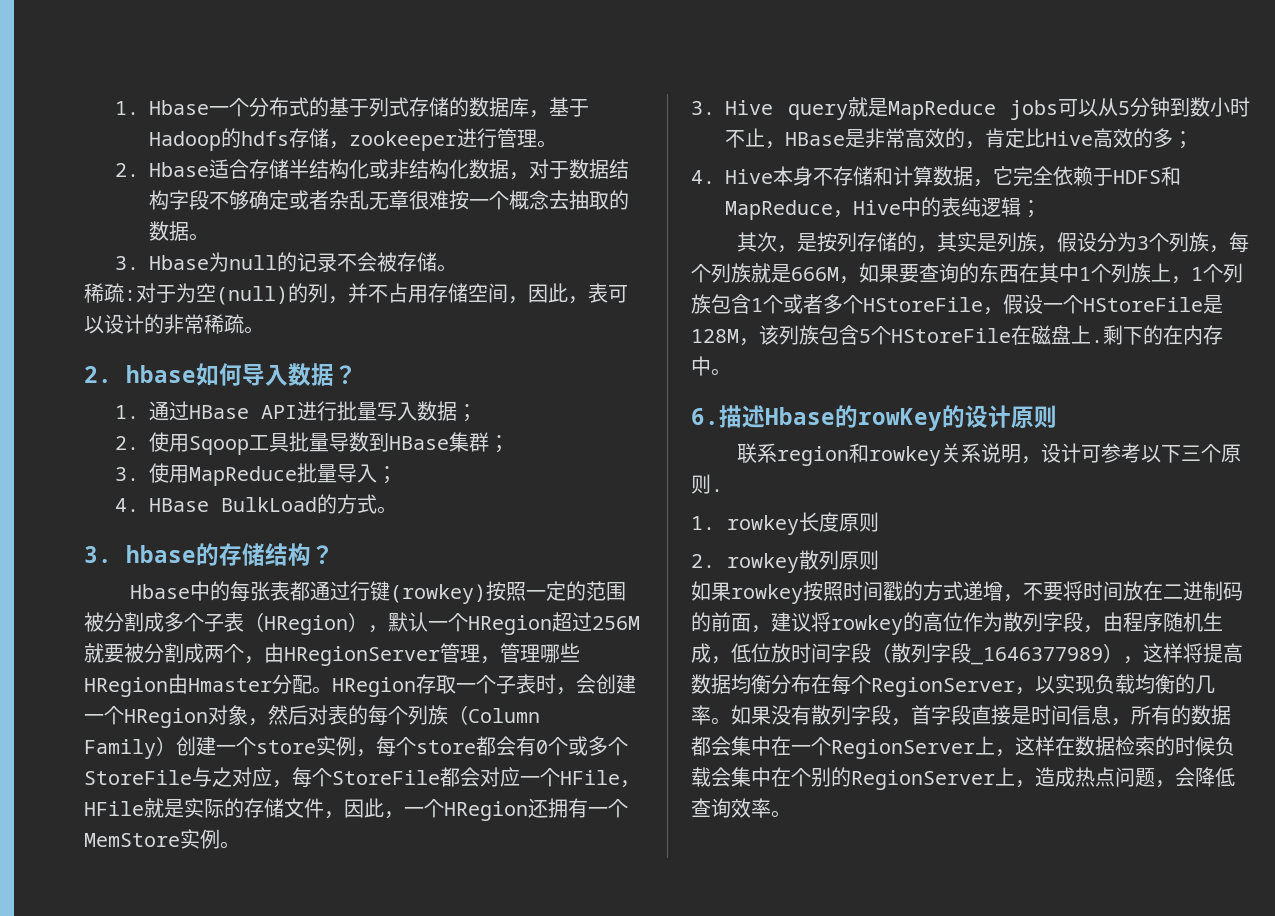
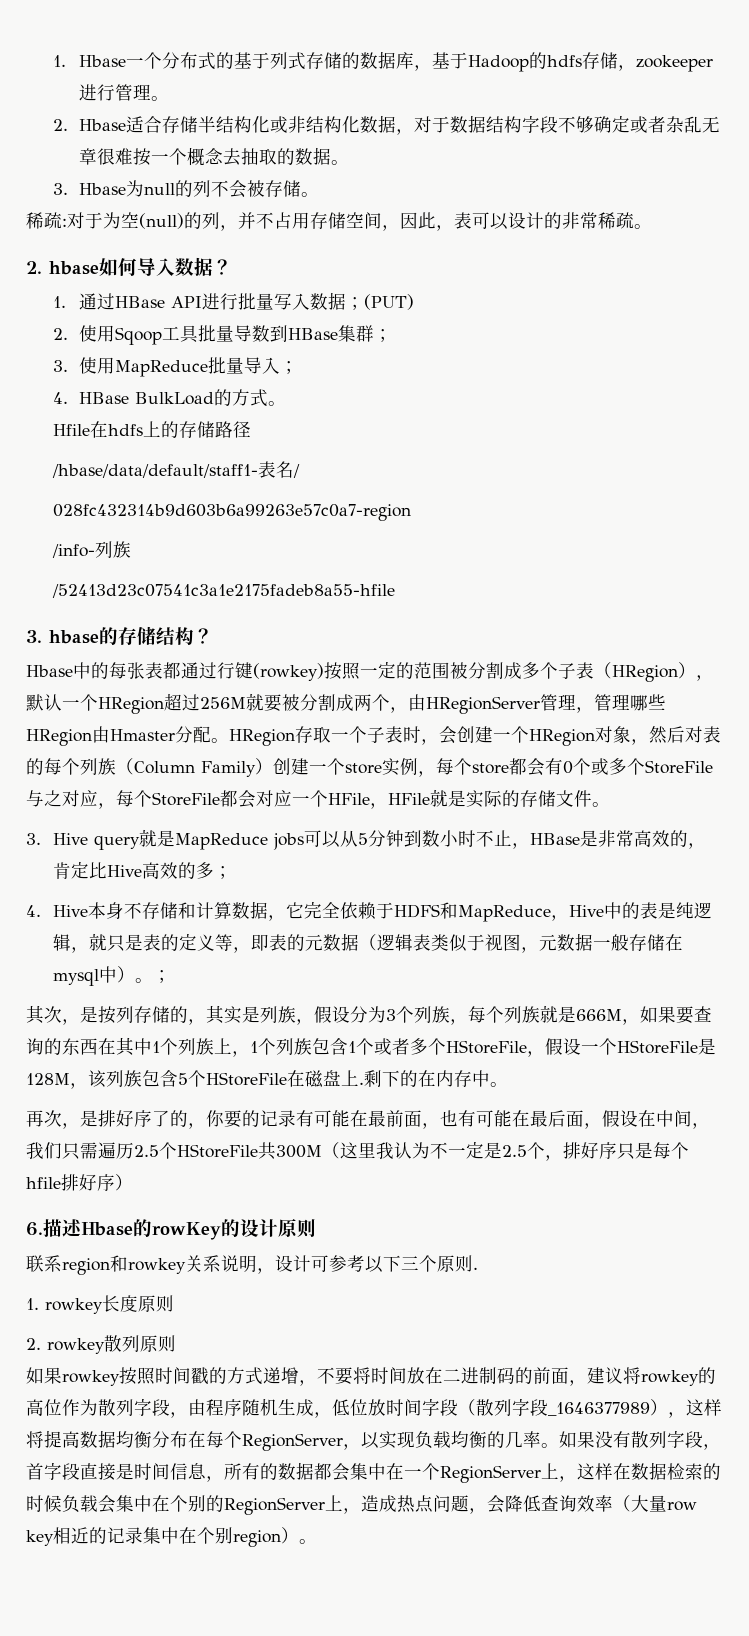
[296,252,337,272] 记录 -> [193,180,212,197] 列
(477, 413) none -> [364,294,415,310] (PUT)
(397, 510) none -> [52,421,251,438] [51,461,300,478] [52,504,411,521] [51,541,131,558] [51,584,395,598] // Hfile在hdfs上的存储路径 // /hbase/data/default/staff1-表名/ // 028fc432314b9d603b6a99263e57c0a7-region // /info-列族 // /52413d23c07541c3a1e2175fadeb8a55-hfile
[324,798,628,821] [84,829,220,849] ，因此，一个HRegion还拥有一个MemStore实例 -> (592, 798) none
[961,197,1021,217] 纯逻辑 -> [657,902,712,919] [52,933,683,953] [52,966,153,986] 是纯逻辑，就只是表的定义等，即表的元数据（逻辑表类似于视图，元数据一般存储在mysql中）。
(731, 372) none -> [26,1110,710,1129] [26,1141,689,1161] [26,1174,133,1191] // 再次，是排好序了的，你要的记录有可能在最前面，也有可能在最后面，假设在中间，我们只需遍历2.5个HStoreFile共300M（这里我认为不一定是2.5个，排好序只是每个hfile排好序）
(771, 808) none -> [613,1495,697,1512] [26,1527,299,1547] （大量row key相近的记录集中在个别region）

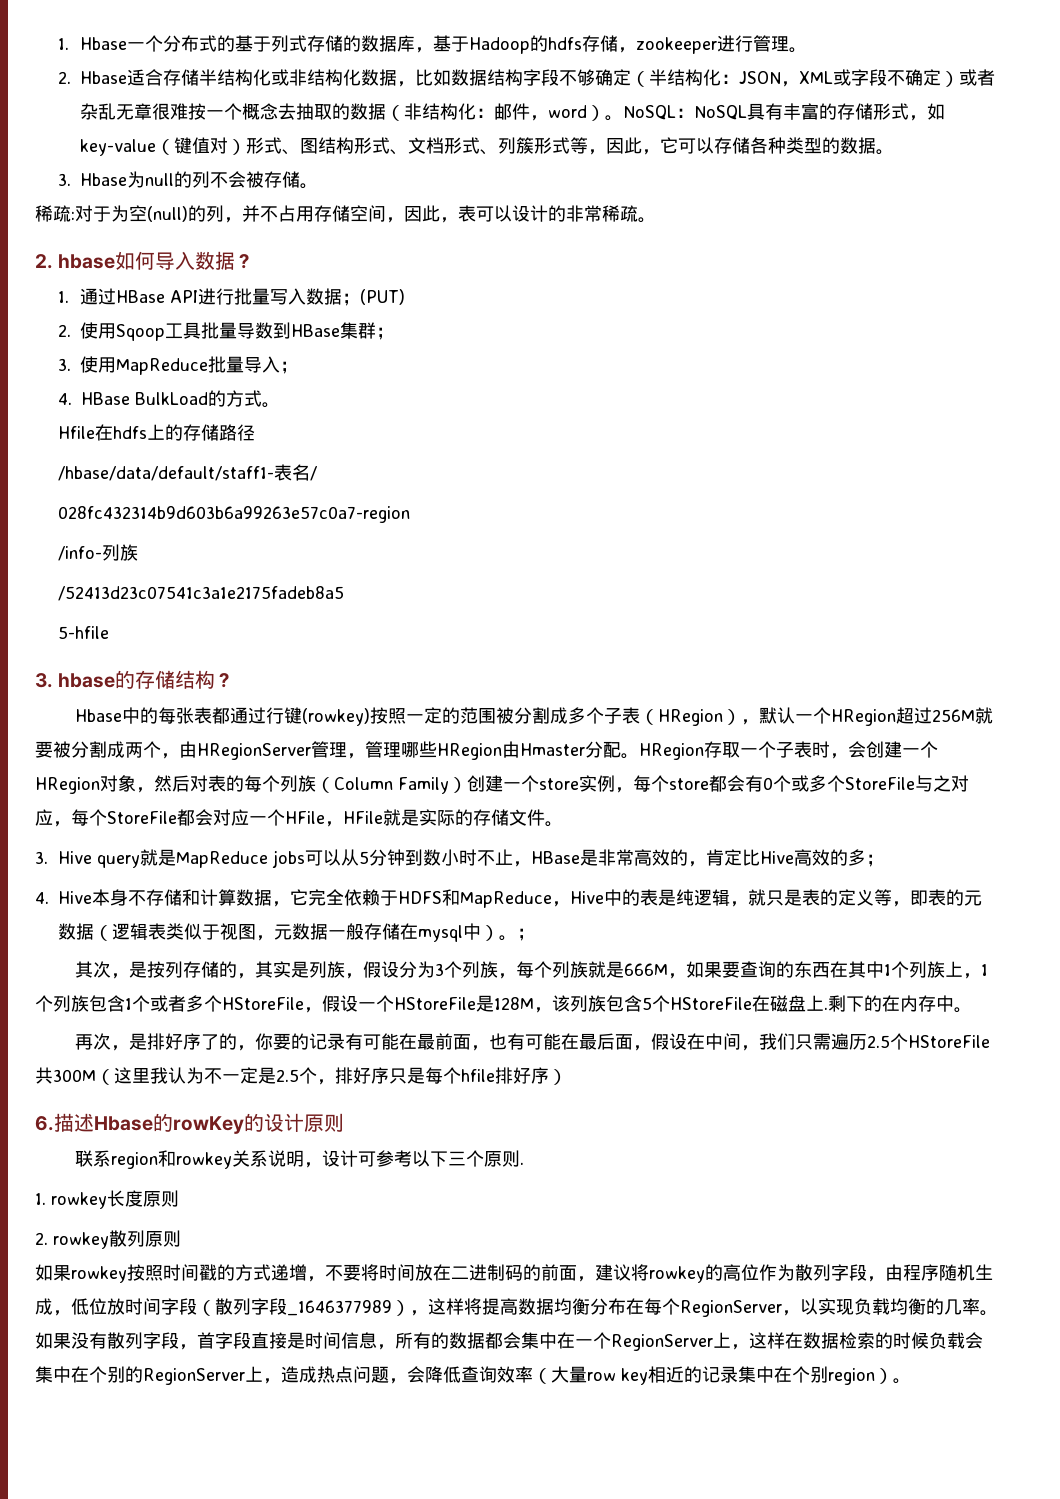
[414,116,451,133] 对于 -> [415,69,452,86] 比如
(631, 124) none -> [631,69,960,87] （半结构化：JSON，XML或字段不确定）
(332, 156) none -> [386,103,946,121] [80,137,877,156] （非结构化：邮件，word）。NoSQL：NoSQL具有丰富的存储形式，如key-value（键值对）形式、图结构形式、文档形式、列簇形式等，因此，它可以存储各种类型的数据
[51,584,395,598] /52413d23c07541c3a1e2175fadeb8a55-hfile -> [57,586,344,601] [57,626,109,639] /52413d23c07541c3a1e2175fadeb8a5 // 5-hfile

